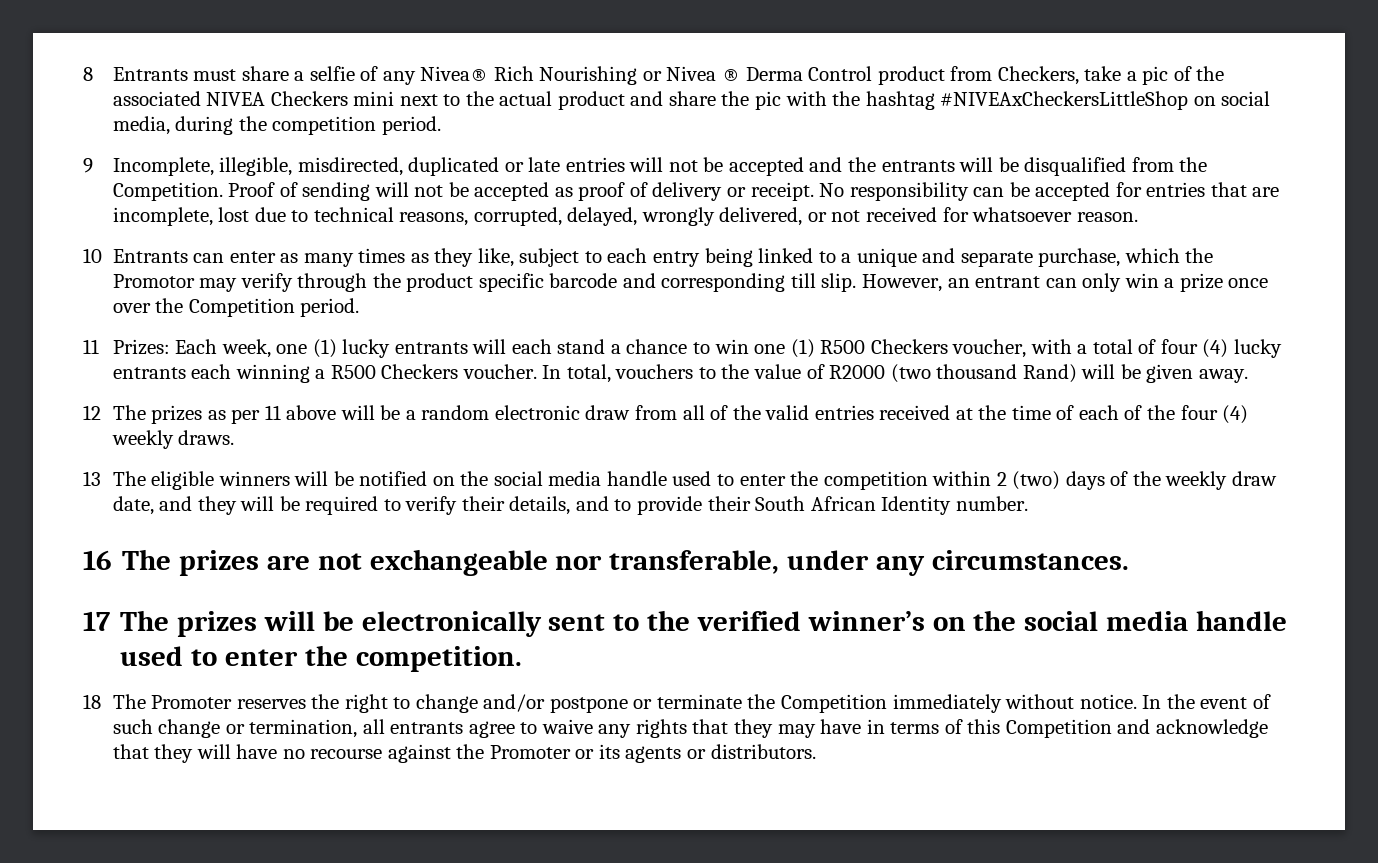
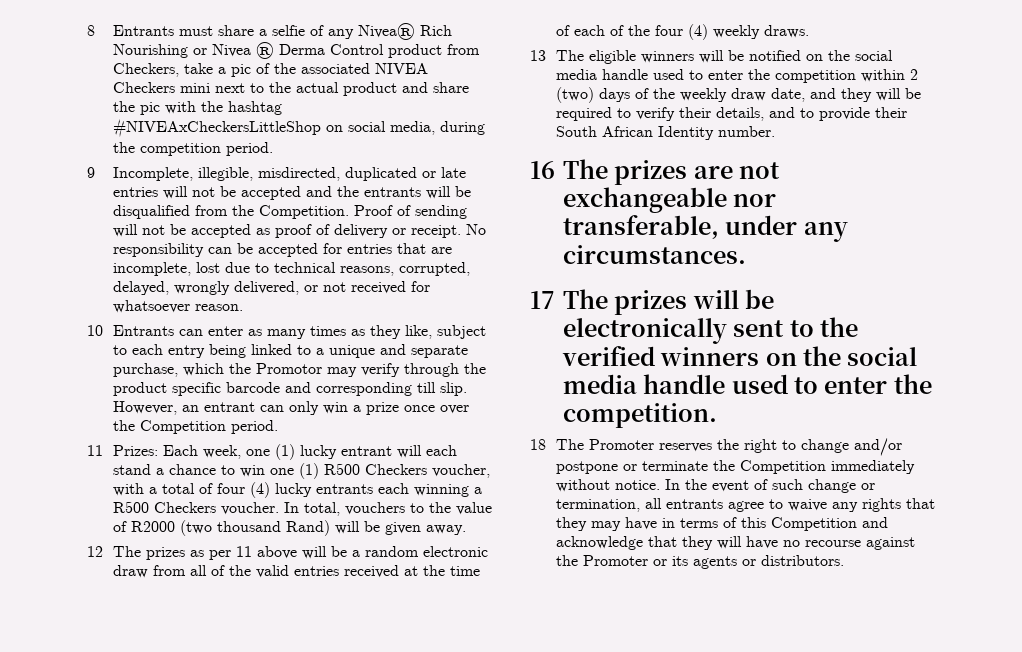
[394,342,468,354] entrants -> [340,446,392,456] entrant
[807,611,925,631] winner’s -> [660,347,760,366] winners

